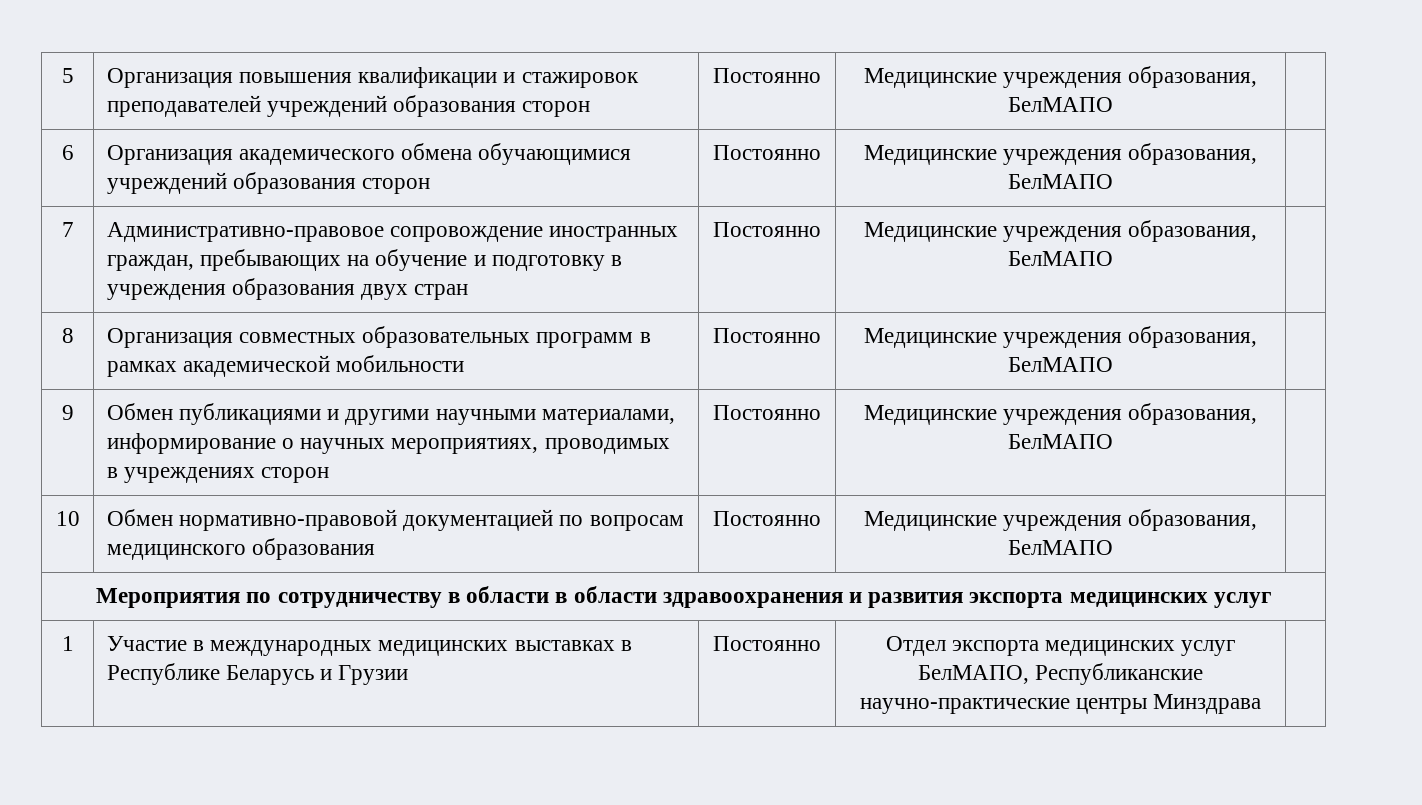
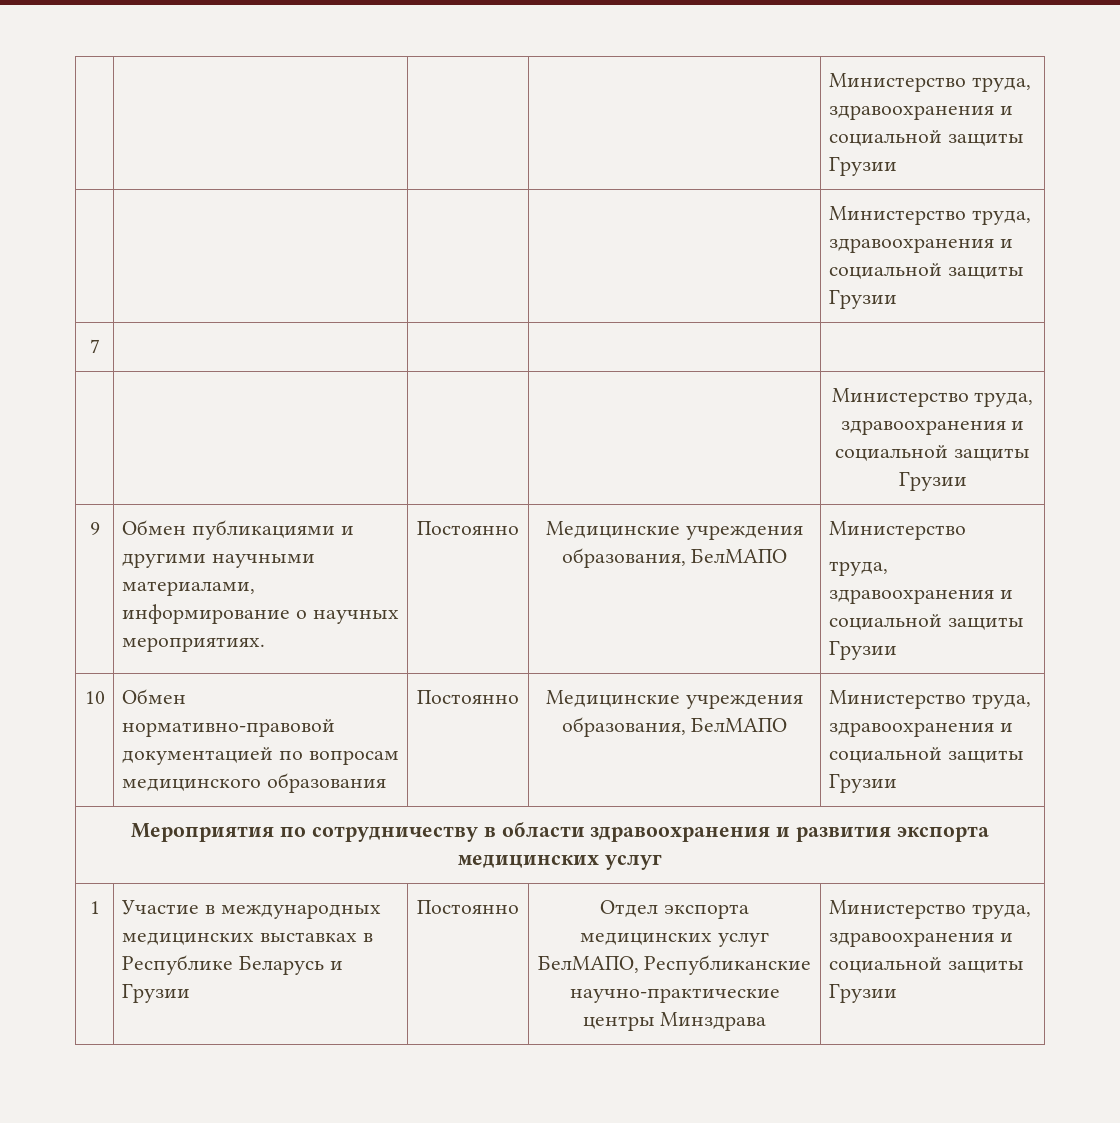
[61,68,74,83] [106,67,639,88] [106,95,591,117] [713,68,821,83] [863,66,1258,88] [1008,97,1113,112] [61,145,74,160] [106,143,632,165] [106,172,431,194] [713,145,821,160] [863,143,1258,165] [1008,174,1113,189] [61,222,74,237] [106,222,679,242] [106,249,623,271] [106,278,469,300] [713,222,821,237] [863,220,1258,242] [1008,251,1113,266] [61,328,74,343] [106,326,651,348] [106,355,465,377] [713,328,821,343] [863,326,1258,348] [1008,357,1113,372] 5 | Организация повышения квалификации и стажировок преподавателей учреждений образования сторон | Постоянно | Медицинские учреждения образования, БелМАПО | // 6 | Организация академического обмена обучающимися учреждений образования сторон | Постоянно | Медицинские учреждения образования, БелМАПО | // 7 | Административно-правовое сопровождение иностранных граждан, пребывающих на обучение и подготовку в учреждения образования двух стран | Постоянно | Медицинские учреждения образования, БелМАПО | // 8 | Организация совместных образовательных программ в рамках академической мобильности | Постоянно | Медицинские учреждения образования, БелМАПО | -> [828,73,1031,92] [828,105,1013,120] [828,130,1024,146] [828,156,897,176] [828,206,1031,225] [828,238,1013,253] [828,263,1024,279] [828,289,897,309] [89,339,100,353] [831,388,1034,407] [840,420,1025,435] [835,445,1030,461] [898,471,967,491] | | | | Министерство труда, здравоохранения и социальной защиты Грузии // | | | | Министерство труда, здравоохранения и социальной защиты Грузии // 7 | | | | // | | | | Министерство труда, здравоохранения и социальной защиты Грузии
[391,438,670,454] [106,467,330,483] [713,405,821,420] [863,403,1258,425] [1008,434,1113,449] мероприятиях, проводимых в учреждениях сторон | Постоянно | Медицинские учреждения образования, БелМАПО | -> [121,637,265,652] [417,521,519,535] [546,521,803,540] [561,548,788,568] [828,521,966,540] [828,561,888,576] [828,589,1013,604] [828,614,1024,630] [828,640,897,660] мероприятиях. | Постоянно | Медицинские учреждения образования, БелМАПО | Министерство // труда, здравоохранения и социальной защиты Грузии
(1113, 547) none -> [828,690,1031,709] [828,722,1013,737] [828,747,1024,763] [828,773,897,793] Министерство труда, здравоохранения и социальной защиты Грузии
[555,586,657,603] в области -> (585, 829) none
(1262, 704) none -> [828,900,1031,919] [828,932,1013,947] [828,957,1024,973] [828,983,897,1003] Министерство труда, здравоохранения и социальной защиты Грузии

